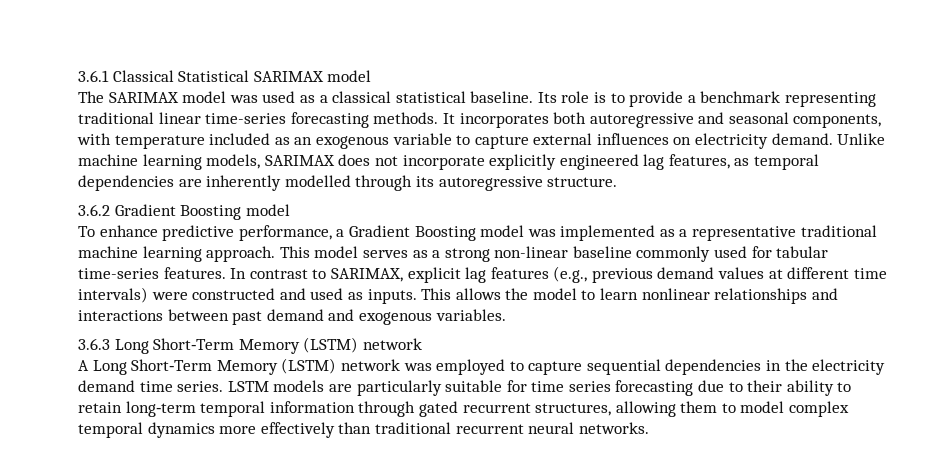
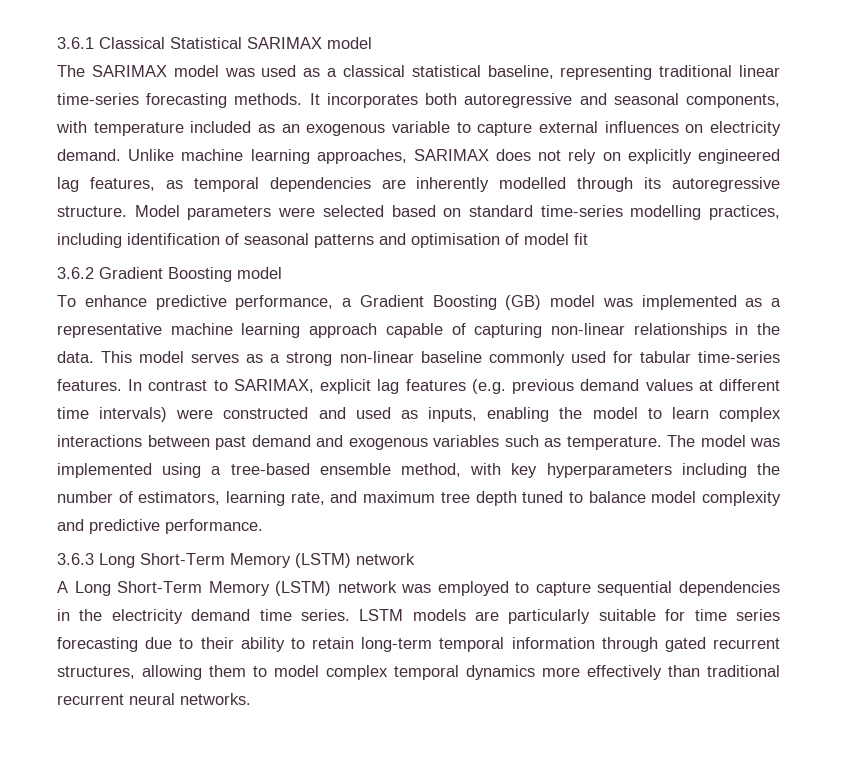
[470,91,781,107] baseline. Its role is to provide a benchmark -> [487,65,554,79] baseline,
[206,154,261,169] models, -> [316,149,407,164] approaches,
[402,155,485,170] incorporate -> [568,149,621,164] rely on
(618, 182) none -> [134,205,780,220] [57,233,588,248] Model parameters were selected based on standard time-series modelling practices, including identification of seasonal patterns and optimisation of model fit
(476, 233) none -> [505,295,542,310] (GB)
[800,225,877,237] [78,246,276,262] traditional machine learning approach. -> [170,323,780,338] [57,351,94,363] machine learning approach capable of capturing non-linear relationships in the data.
[553,266,588,283] (e.g., -> [471,379,506,394] (e.g.
[367,288,501,304] inputs. This allows -> [428,407,550,422] inputs, enabling
[641,288,838,304] nonlinear relationships and -> [719,407,781,422] complex
[435,309,506,321] variables. -> [433,435,780,450] [57,463,780,478] [57,491,781,506] [57,519,263,534] variables such as temperature. The model was implemented using a tree-based ensemble method, with key hyperparameters including the number of estimators, learning rate, and maximum tree depth tuned to balance model complexity and predictive performance.

